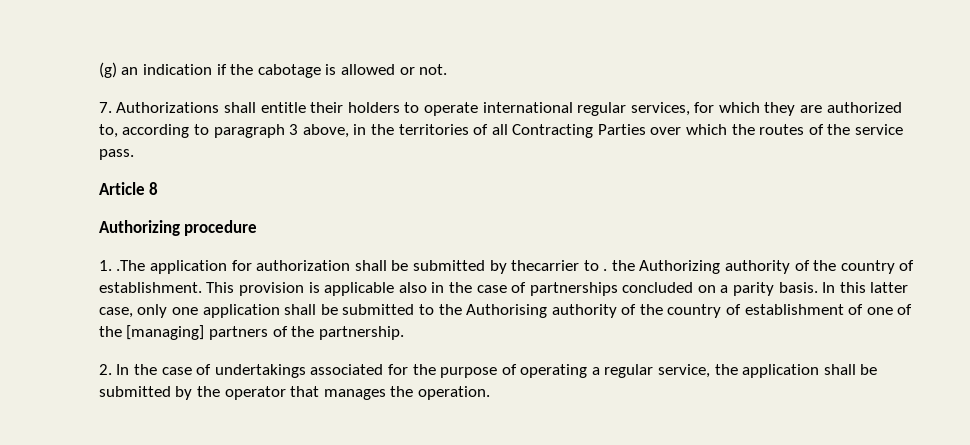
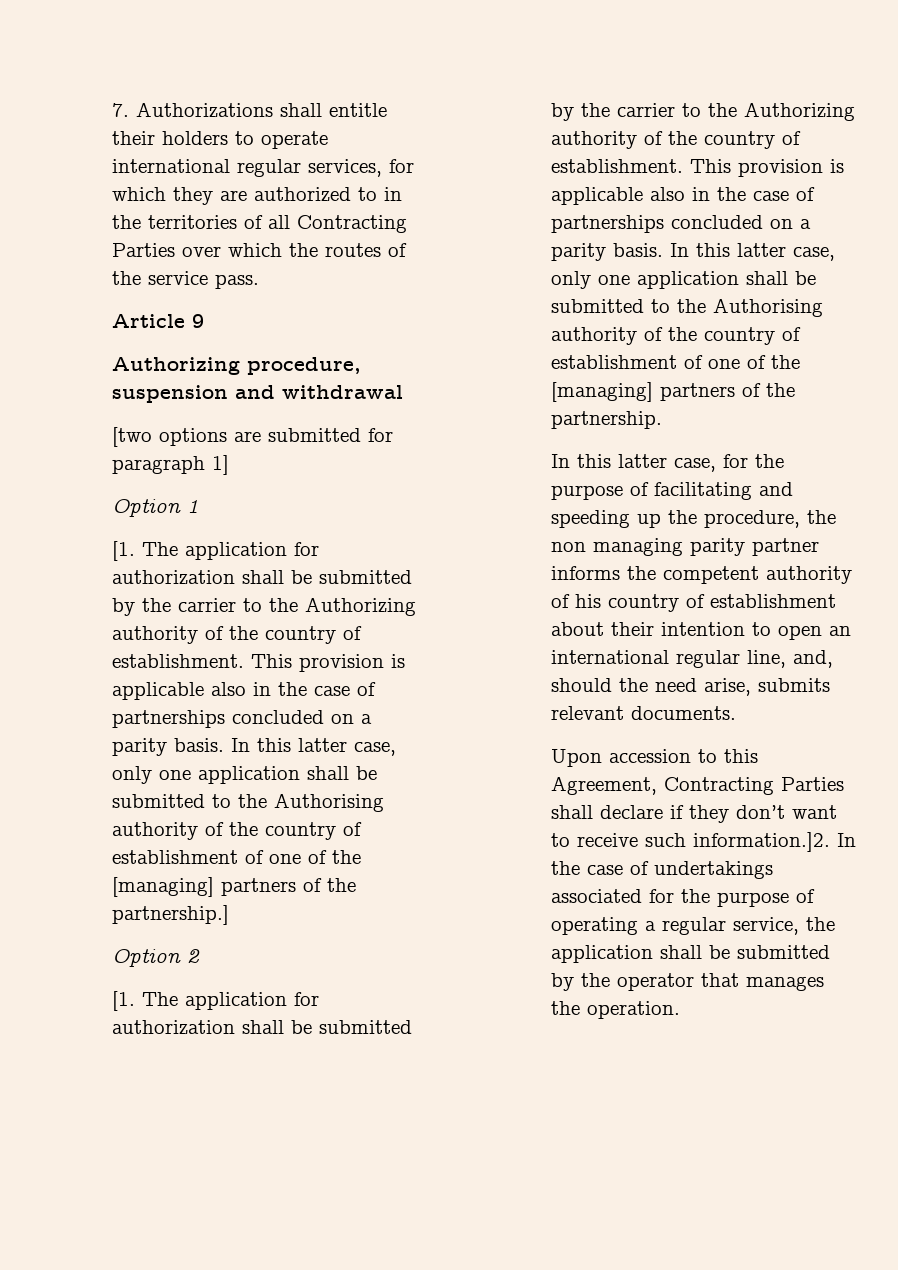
[98,62,448,78] (g) an indication if the cabotage is allowed or not. // -> (111, 110) none
[98,124,349,138] to, according to paragraph 3 above, -> [357,187,377,201] to
[149,182,159,195] [98,220,258,236] [98,260,608,274] 8 // Authorizing procedure // 1. .The application for authorization shall be submitted by thecarrier to . -> [191,314,204,328] [111,357,361,375] [111,385,403,403] [111,427,393,447] [111,455,229,475] [111,499,199,517] [111,541,319,561] [111,570,412,585] [111,597,416,616] [111,626,362,644] [111,654,405,672] [111,682,376,700] [111,710,372,728] [111,738,396,756] [111,766,377,784] [111,793,384,812] [111,822,362,840] [111,850,361,864] [111,877,356,897] [111,905,229,925] [111,949,200,967] [111,991,319,1011] [111,1020,412,1035] [550,103,701,121] 9 // Authorizing procedure, suspension and withdrawal // [two options are submitted for paragraph 1] // Option 1 // [1. The application for authorization shall be submitted by the carrier to the Authorizing authority of the country of establishment. This provision is applicable also in the case of partnerships concluded on a parity basis. In this latter case, only one application shall be submitted to the Authorising authority of the country of establishment of one of the [managing] partners of the partnership.] // Option 2 // [1. The application for authorization shall be submitted by the carrier to
[98,364,112,375] 2. -> [550,454,784,472] [550,482,793,500] [550,510,836,528] [550,538,819,556] [550,566,852,584] [550,594,836,612] [550,622,851,640] [550,650,833,668] [550,678,830,696] [550,706,736,720] [550,749,758,767] [550,776,844,795] [550,805,837,823] [550,832,830,852] In this latter case, for the purpose of facilitating and speeding up the procedure, the non managing parity partner informs the competent authority of his country of establishment about their intention to open an international regular line, and, should the need arise, submits relevant documents. // Upon accession to this Agreement, Contracting Parties shall declare if they don’t want to receive such information.]2.

